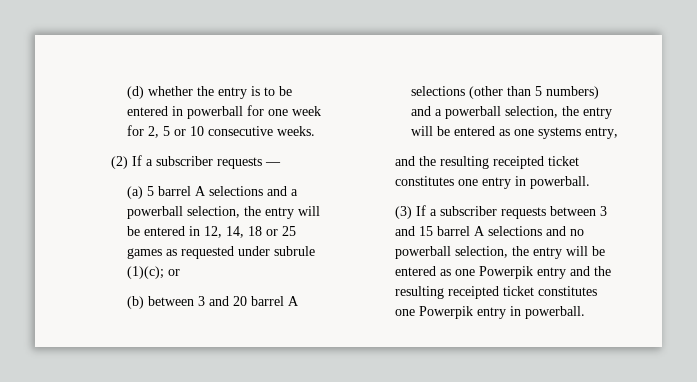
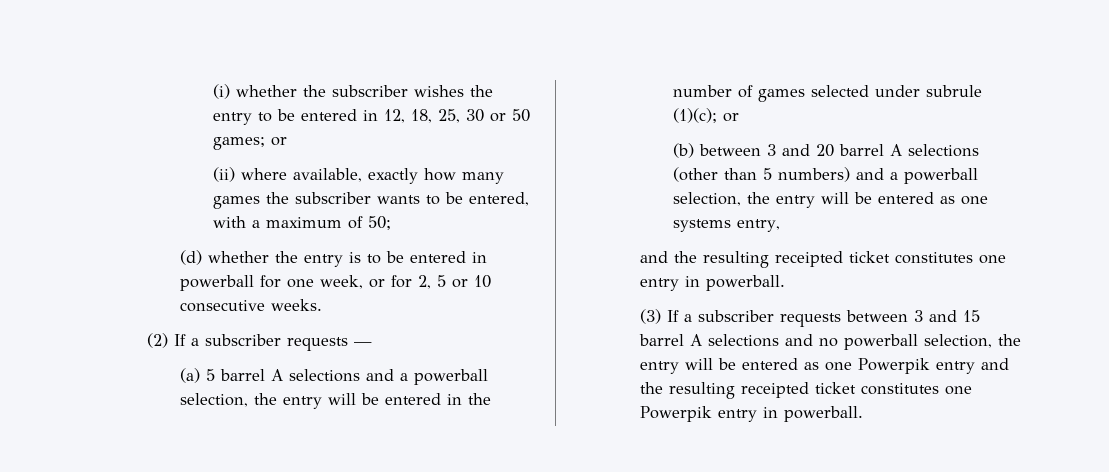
(127, 92) none -> [212,84,493,99] [212,109,530,125] [212,137,287,150] [212,167,504,184] [212,192,529,209] [212,216,391,230] (i) whether the subscriber wishes the entry to be entered in 12, 18, 25, 30 or 50 games; or // (ii) where available, exactly how many games the subscriber wants to be entered, with a maximum of 50; //
[292,106,322,116] week -> [319,275,385,289] week, or
[204,226,297,238] [127,246,235,259] 12, 14, 18 or 25 games as requested -> [467,393,491,405] [672,85,869,102] the number of games selected

